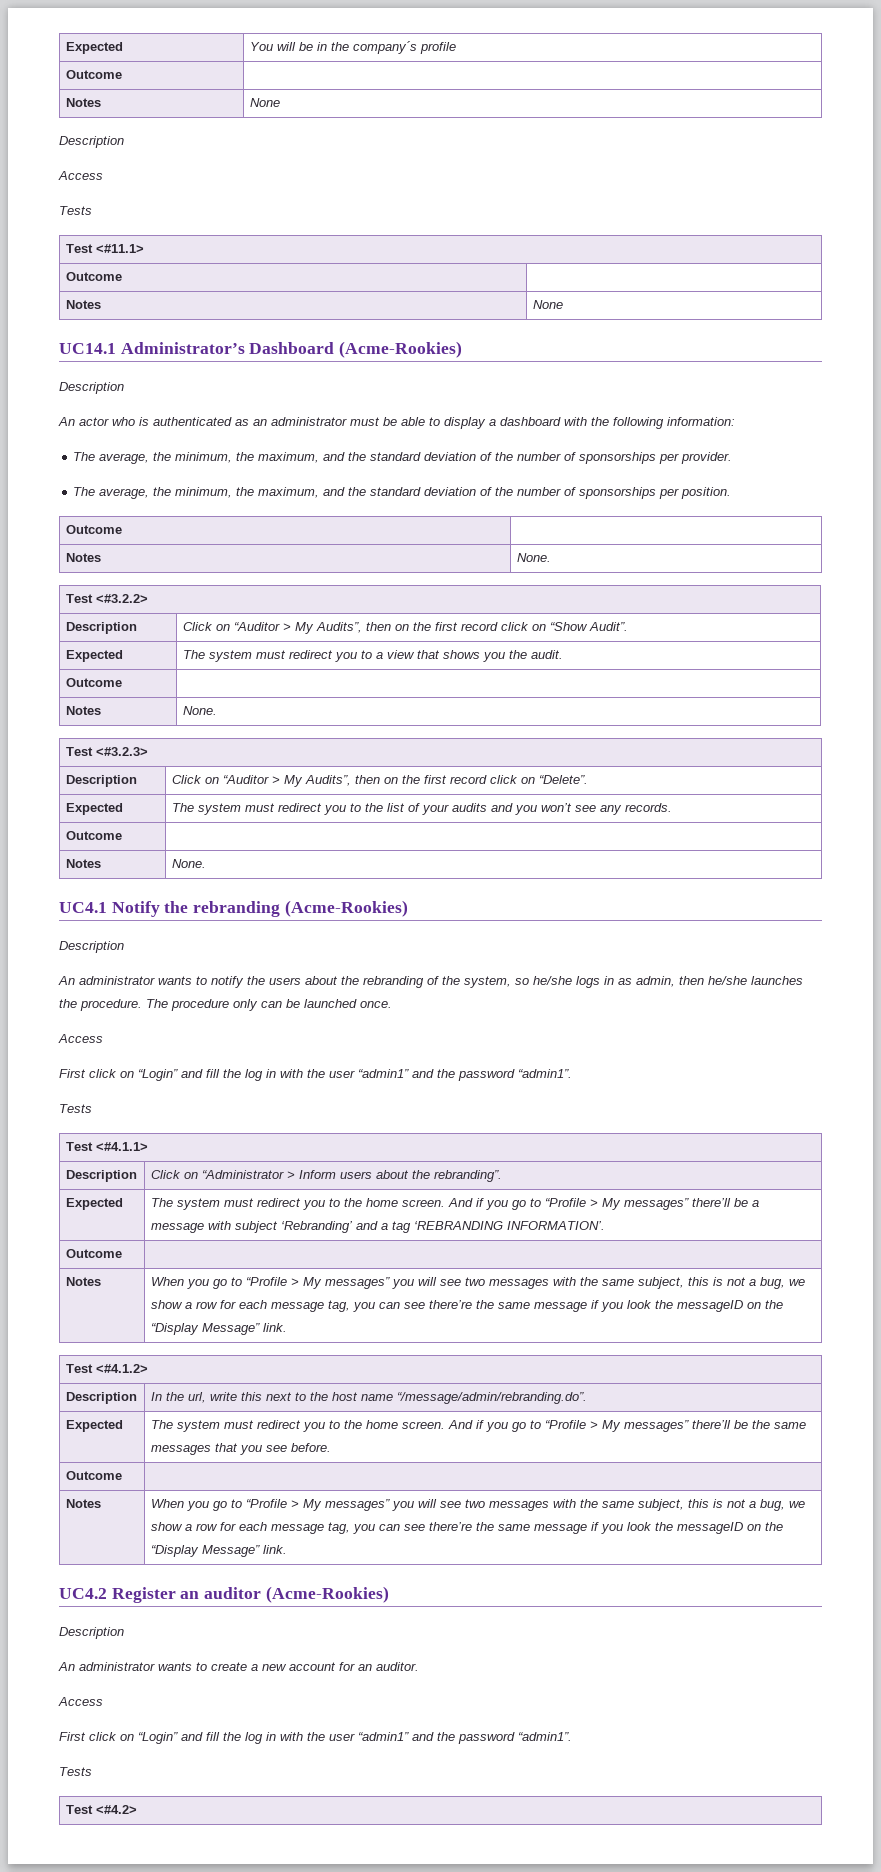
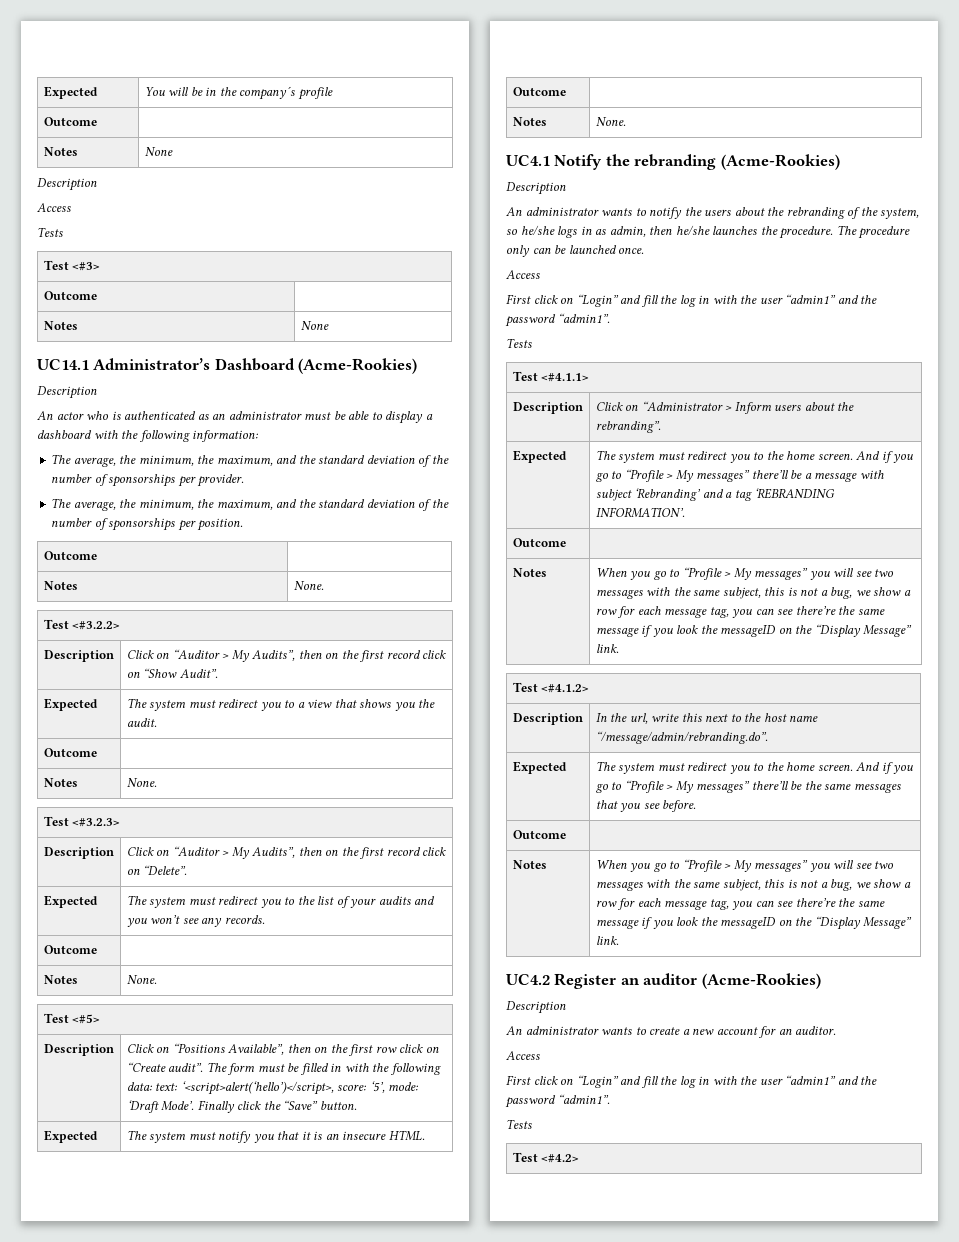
[95,244,144,253] <#11.1> -> [72,262,101,271] <#3>
(206, 863) none -> [43,1013,101,1024] [43,1044,114,1056] [126,1043,439,1056] [126,1062,441,1075] [126,1081,420,1095] [126,1100,357,1113] [43,1130,98,1143] [126,1130,425,1143] [512,87,566,96] [512,117,547,126] [595,117,626,126] // Test <#5> // Description | Click on “Positions Available”, then on the first row click on “Create audit”. The form must be filled in with the following data: text: ‘<script>alert(‘hello’)</script>, score: ‘5’, mode: ‘Draft Mode’. Finally click the “Save” button. // Expected | The system must notify you that it is an insecure HTML. // Outcome | // Notes | None.

